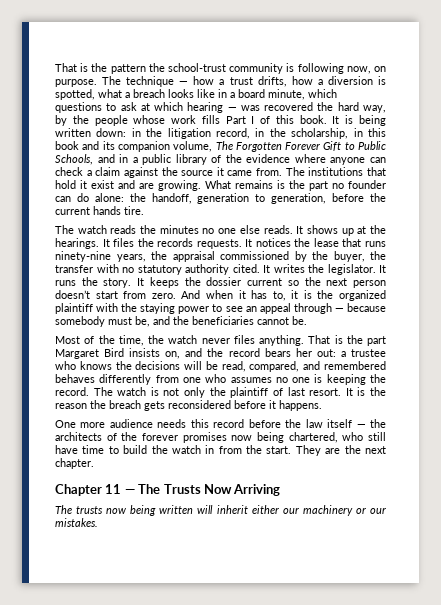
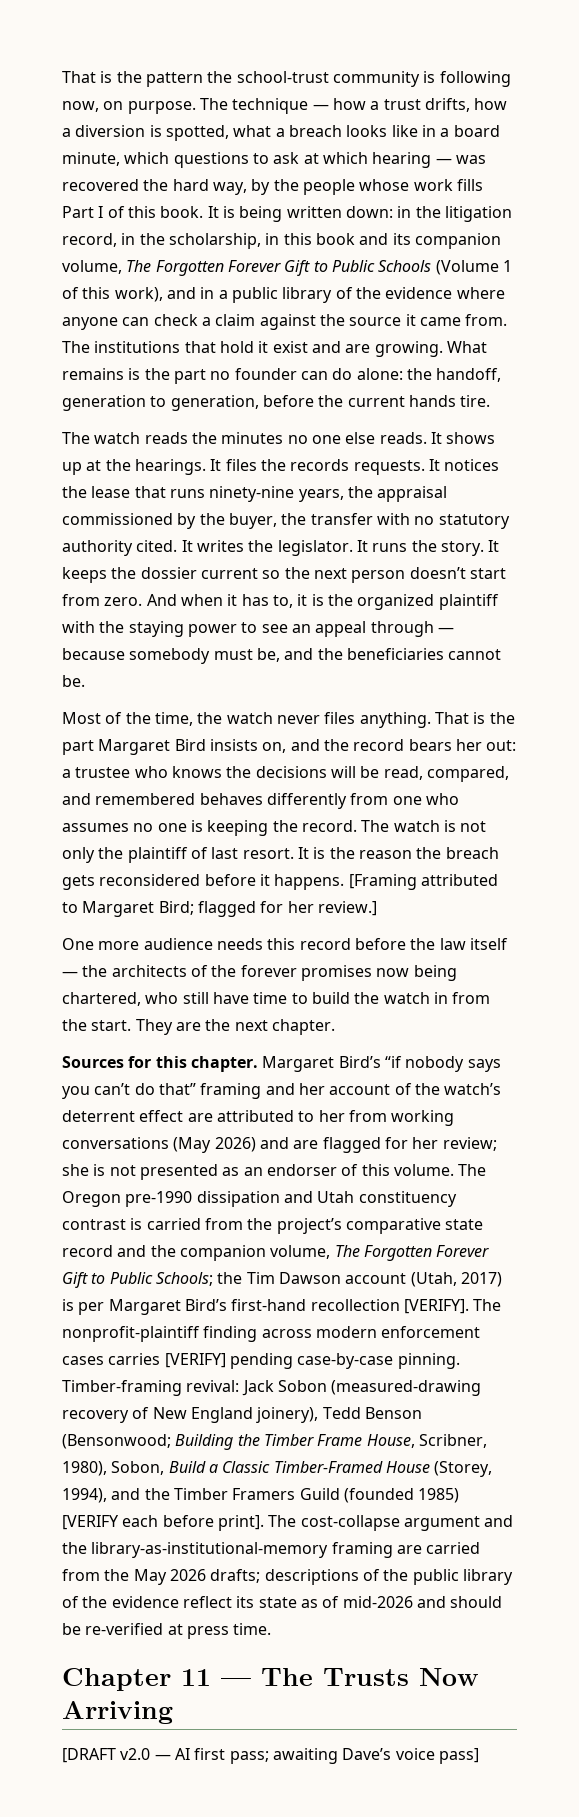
[55,154,93,165] Schools, -> [378,260,512,275] [62,287,163,302] Schools (Volume 1 of this work),
(322, 405) none -> [348,874,498,890] [62,901,377,917] [Framing attributed to Margaret Bird; flagged for her review.]
(94, 463) none -> [62,1056,501,1072] [62,1083,502,1099] [62,1110,455,1126] [62,1137,497,1153] [62,1164,487,1180] [62,1191,457,1207] [62,1218,484,1234] [62,1245,490,1261] [62,1272,502,1288] [62,1299,502,1315] [62,1326,481,1342] [62,1353,460,1369] [62,1380,482,1396] [62,1407,422,1423] [62,1434,487,1450] [62,1461,493,1477] [62,1488,460,1503] [62,1515,514,1531] [62,1542,481,1558] [62,1569,513,1585] [62,1596,503,1608] [62,1623,272,1639] // Sources for this chapter. Margaret Bird’s “if nobody says you can’t do that” framing and her account of the watch’s deterrent effect are attributed to her from working conversations (May 2026) and are flagged for her review; she is not presented as an endorser of this volume. The Oregon pre-1990 dissipation and Utah constituency contrast is carried from the project’s comparative state record and the companion volume, The Forgotten Forever Gift to Public Schools; the Tim Dawson account (Utah, 2017) is per Margaret Bird’s first-hand recollection [VERIFY]. The nonprofit-plaintiff finding across modern enforcement cases carries [VERIFY] pending case-by-case pinning. Timber-framing revival: Jack Sobon (measured-drawing recovery of New England joinery), Tedd Benson (Bensonwood; Building the Timber Frame House, Scribner, 1980), Sobon, Build a Classic Timber-Framed House (Storey, 1994), and the Timber Framers Guild (founded 1985) [VERIFY each before print]. The cost-collapse argument and the library-as-institutional-memory framing are carried from the May 2026 drafts; descriptions of the public library of the evidence reflect its state as of mid-2026 and should be re-verified at press time.
[55,505,386,516] [55,518,98,527] The trusts now being written will inherit either our machinery or our mistakes. -> [62,1748,479,1764] [DRAFT v2.0 — AI first pass; awaiting Dave’s voice pass]

